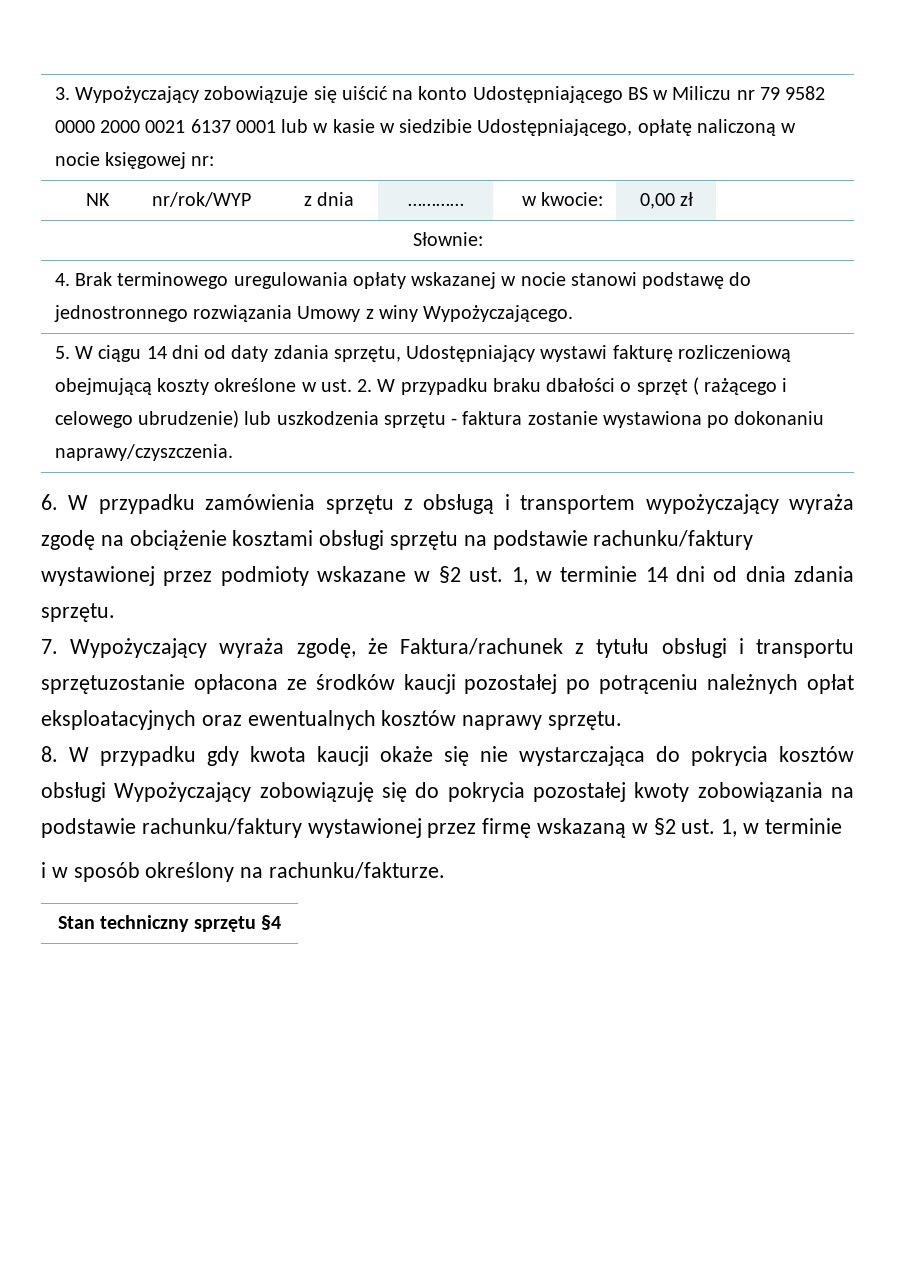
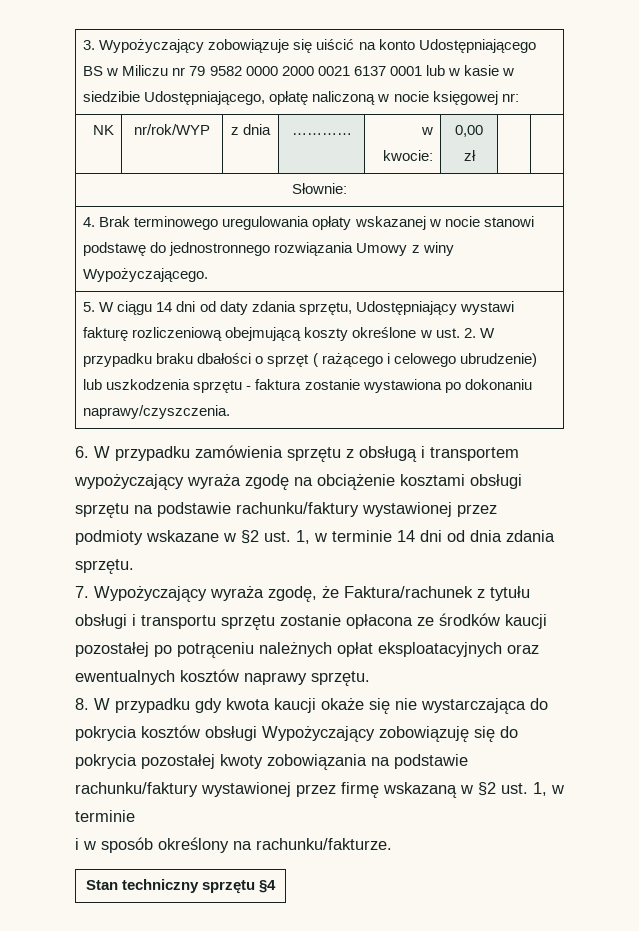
[41,674,185,694] sprzętuzostanie -> [221,614,341,630] sprzętu zostanie

